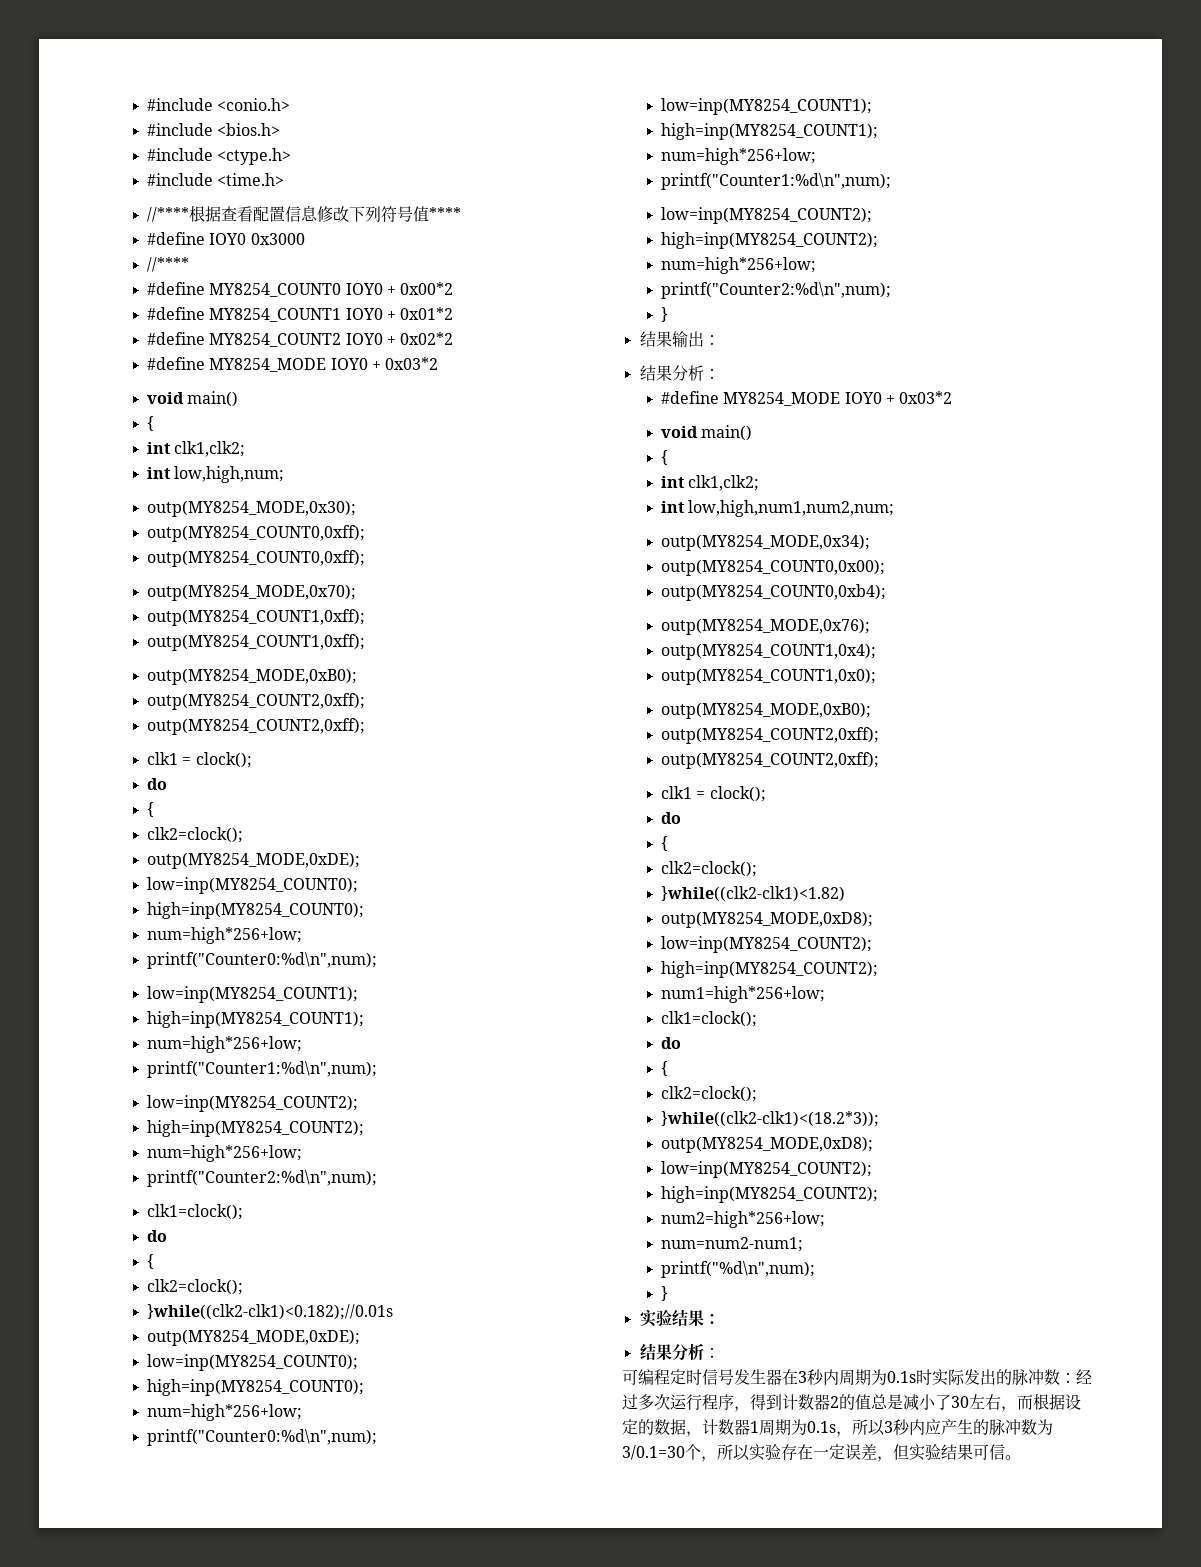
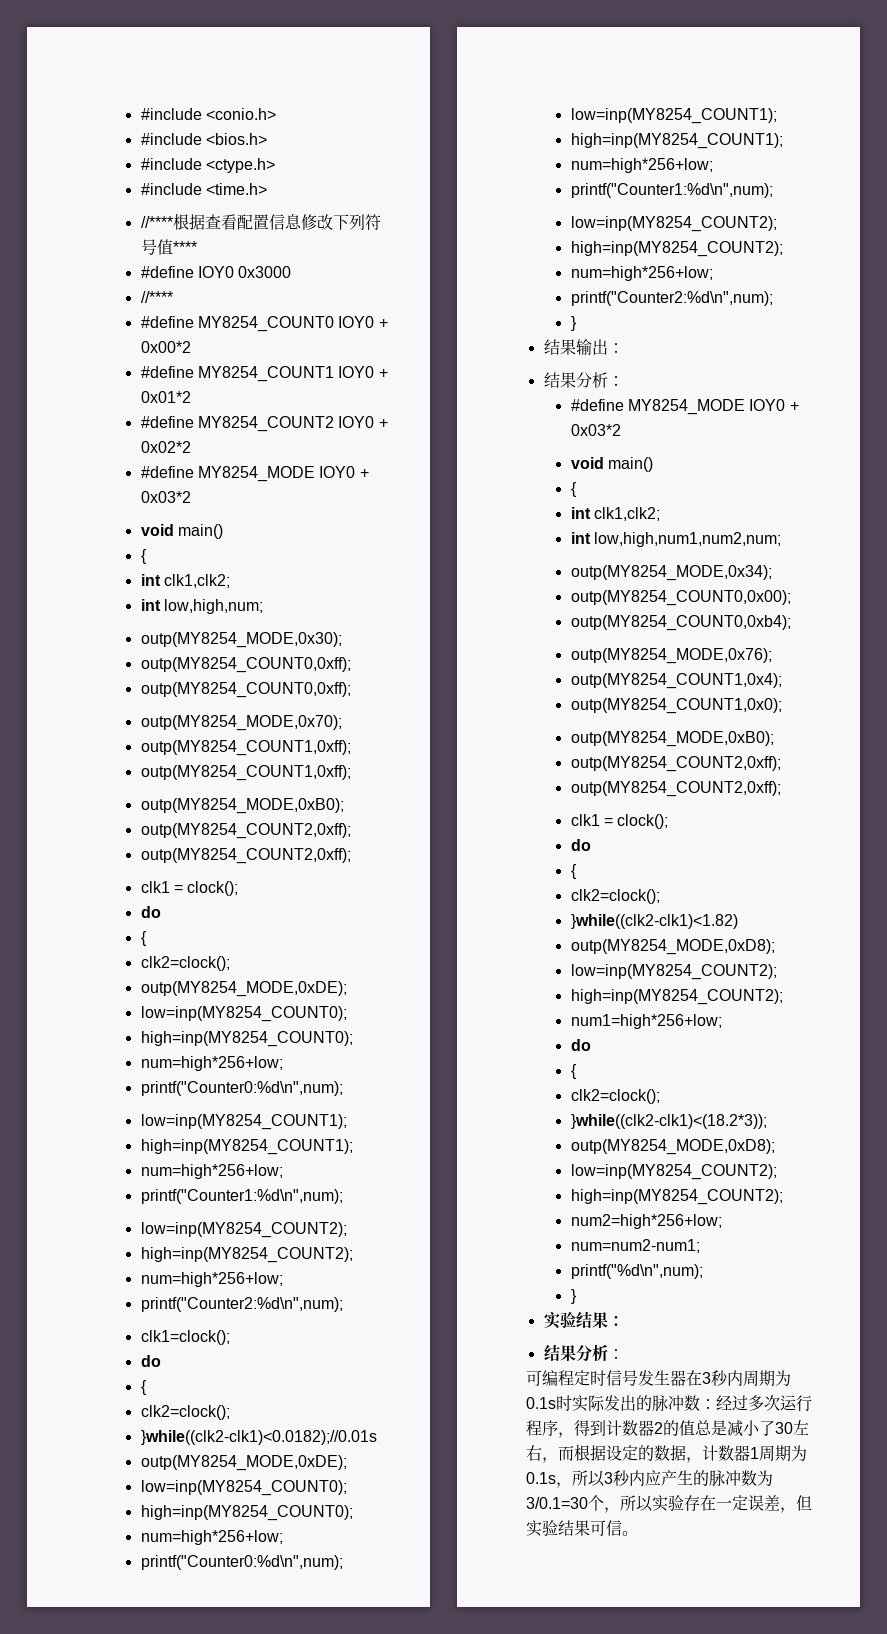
[147,1304,394,1320] }while((clk2-clk1)<0.182);//0.01s -> [140,1430,377,1445] }while((clk2-clk1)<0.0182);//0.01s
[661,1011,758,1027] // clk1=clock(); -> (722, 1021) none

